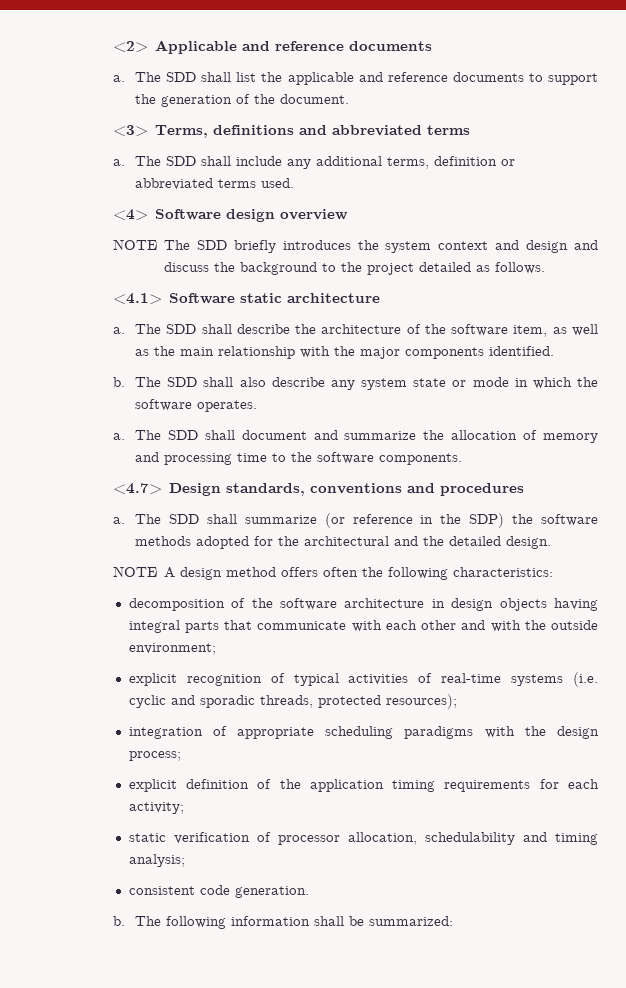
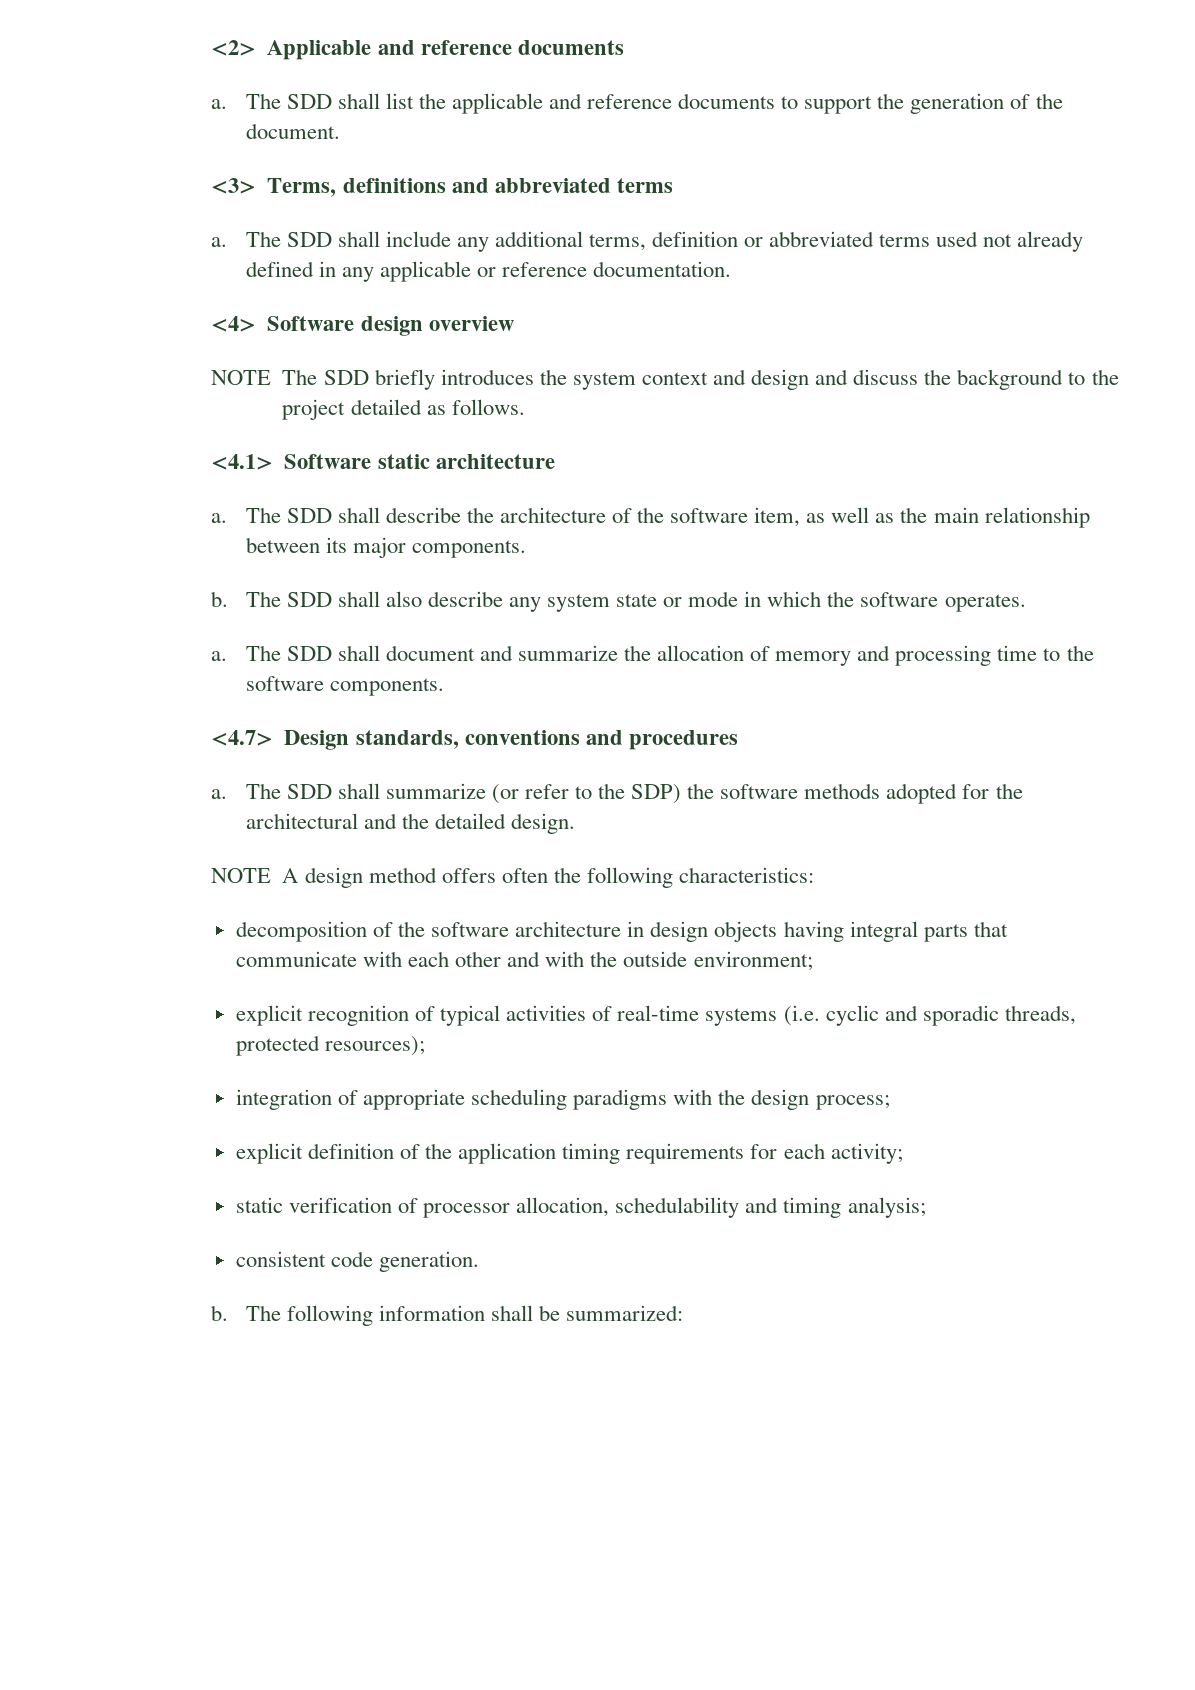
[261,178,295,188] used. -> [936,231,1084,252] [245,261,731,282] used not already defined in any applicable or reference documentation.
[300,346,555,359] with the major components identified. -> [245,537,526,558] between its major components.
[352,514,434,524] reference in -> [524,784,592,799] refer to

